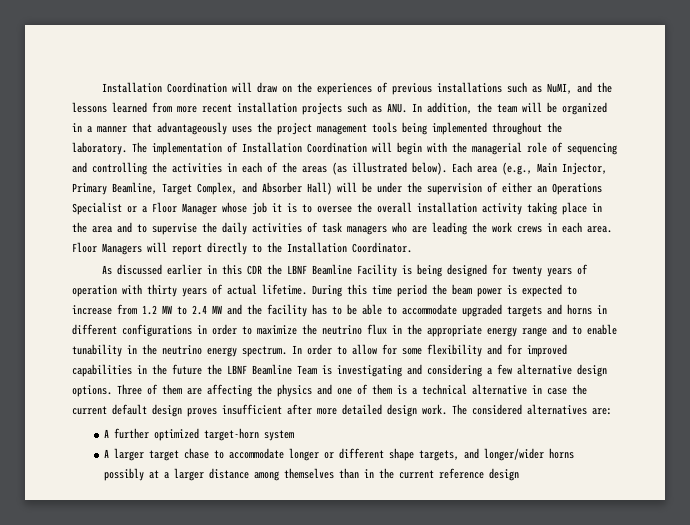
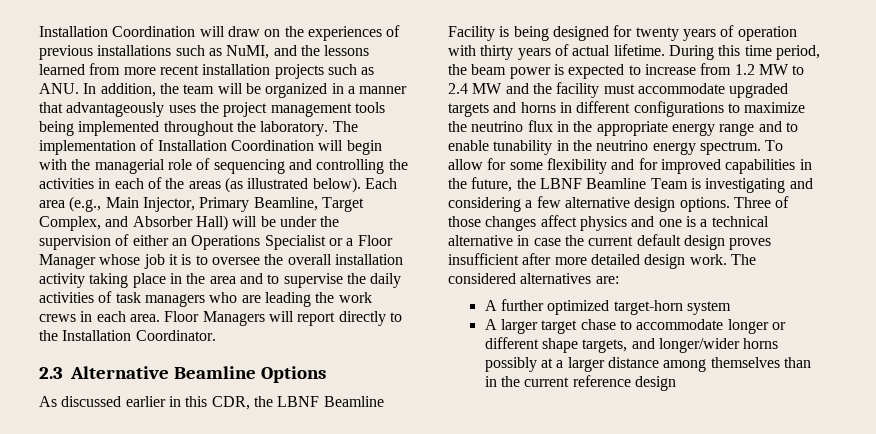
(412, 247) none -> [39,366,327,383] // 2.3 Alternative Beamline Options
[246,265,262,275] CDR -> [211,396,250,410] CDR,
[397,284,427,297] period -> [775,45,820,60] period,
[312,304,397,315] has to be able to -> [603,84,635,94] must
[197,324,237,335] in order -> (724, 109) none
[292,344,347,355] In order to -> [765,140,784,151] To
[172,364,202,375] future -> [471,177,513,192] future,
[162,384,272,397] them are affecting the -> [448,215,577,231] those changes affect
[357,384,392,395] of them -> (682, 223) none

